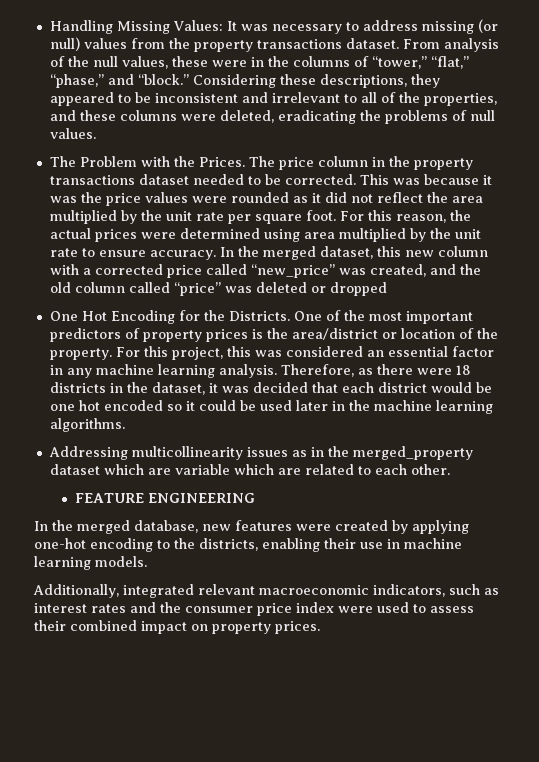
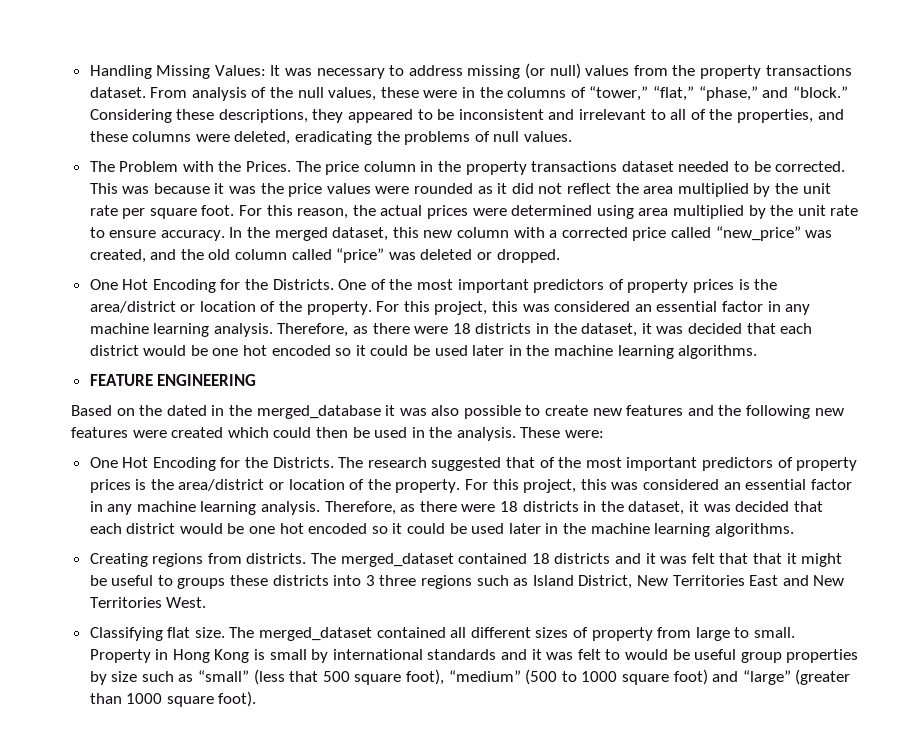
[329,282,387,296] dropped -> [496,249,560,263] dropped.
[48,446,473,460] [49,464,450,475] [75,493,256,503] [34,520,469,534] [34,538,462,552] [34,556,147,570] [33,584,499,598] [34,602,474,616] [34,620,320,634] Addressing multicollinearity issues as in the merged_property dataset which are variable which are related to each other. // FEATURE ENGINEERING // In the merged database, new features were created by applying one-hot encoding to the districts, enabling their use in machine learning models. // Additionally, integrated relevant macroeconomic indicators, such as interest rates and the consumer price index were used to assess their combined impact on property prices. -> [89,374,257,386] [71,405,844,419] [71,427,605,441] [89,457,858,471] [89,479,852,493] [89,501,823,515] [89,523,794,537] [89,553,843,567] [89,575,845,589] [89,597,207,608] [89,627,795,641] [89,649,859,663] [89,669,851,685] [89,691,257,707] FEATURE ENGINEERING // Based on the dated in the merged_database it was also possible to create new features and the following new features were created which could then be used in the analysis. These were: // One Hot Encoding for the Districts. The research suggested that of the most important predictors of property prices is the area/district or location of the property. For this project, this was considered an essential factor in any machine learning analysis. Therefore, as there were 18 districts in the dataset, it was decided that each district would be one hot encoded so it could be used later in the machine learning algorithms. // Creating regions from districts. The merged_dataset contained 18 districts and it was felt that that it might be useful to groups these districts into 3 three regions such as Island District, New Territories East and New Territories West. // Classifying flat size. The merged_dataset contained all different sizes of property from large to small. Property in Hong Kong is small by international standards and it was felt to would be useful group properties by size such as “small” (less that 500 square foot), “medium” (500 to 1000 square foot) and “large” (greater than 1000 square foot).

